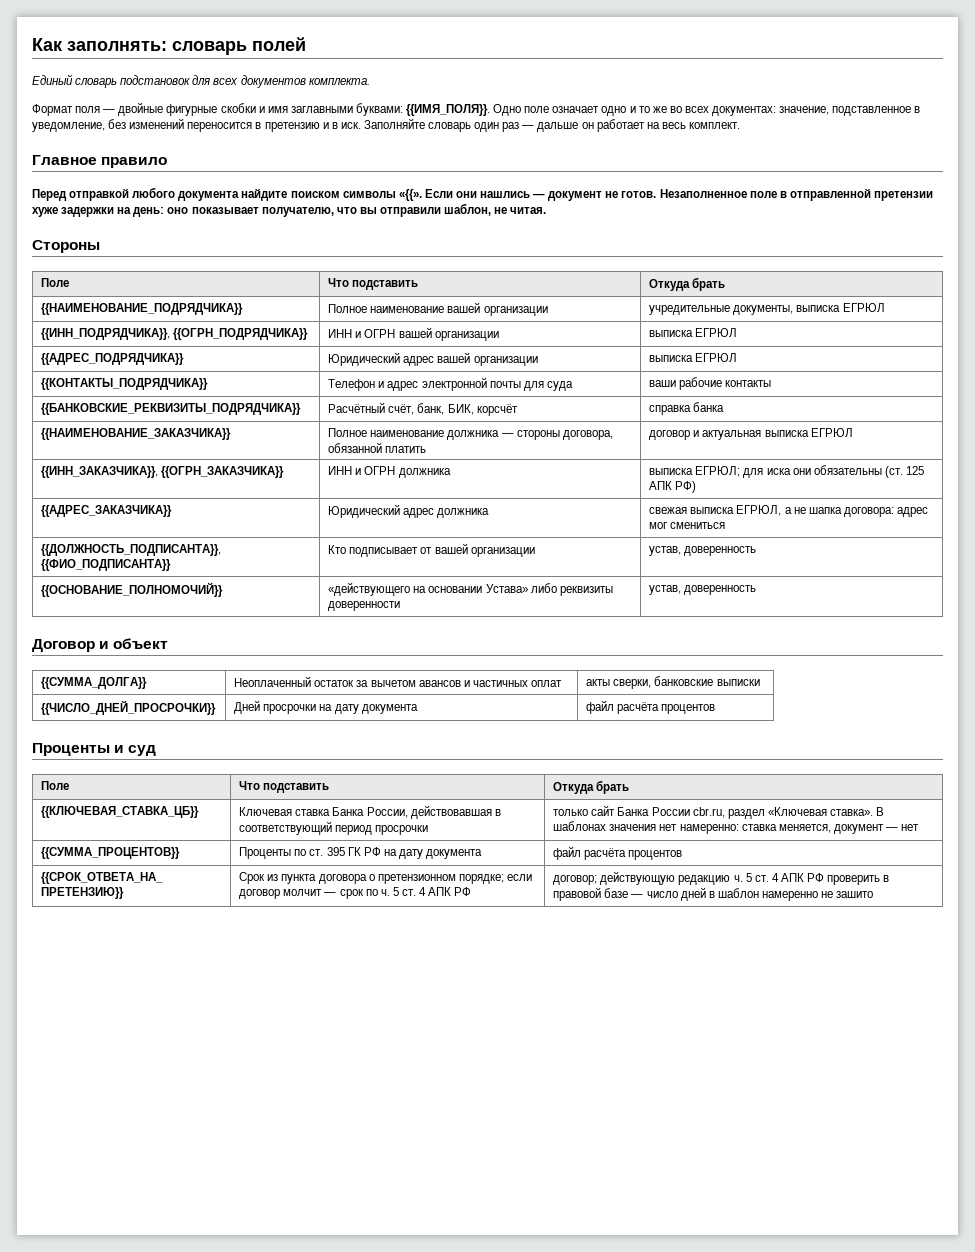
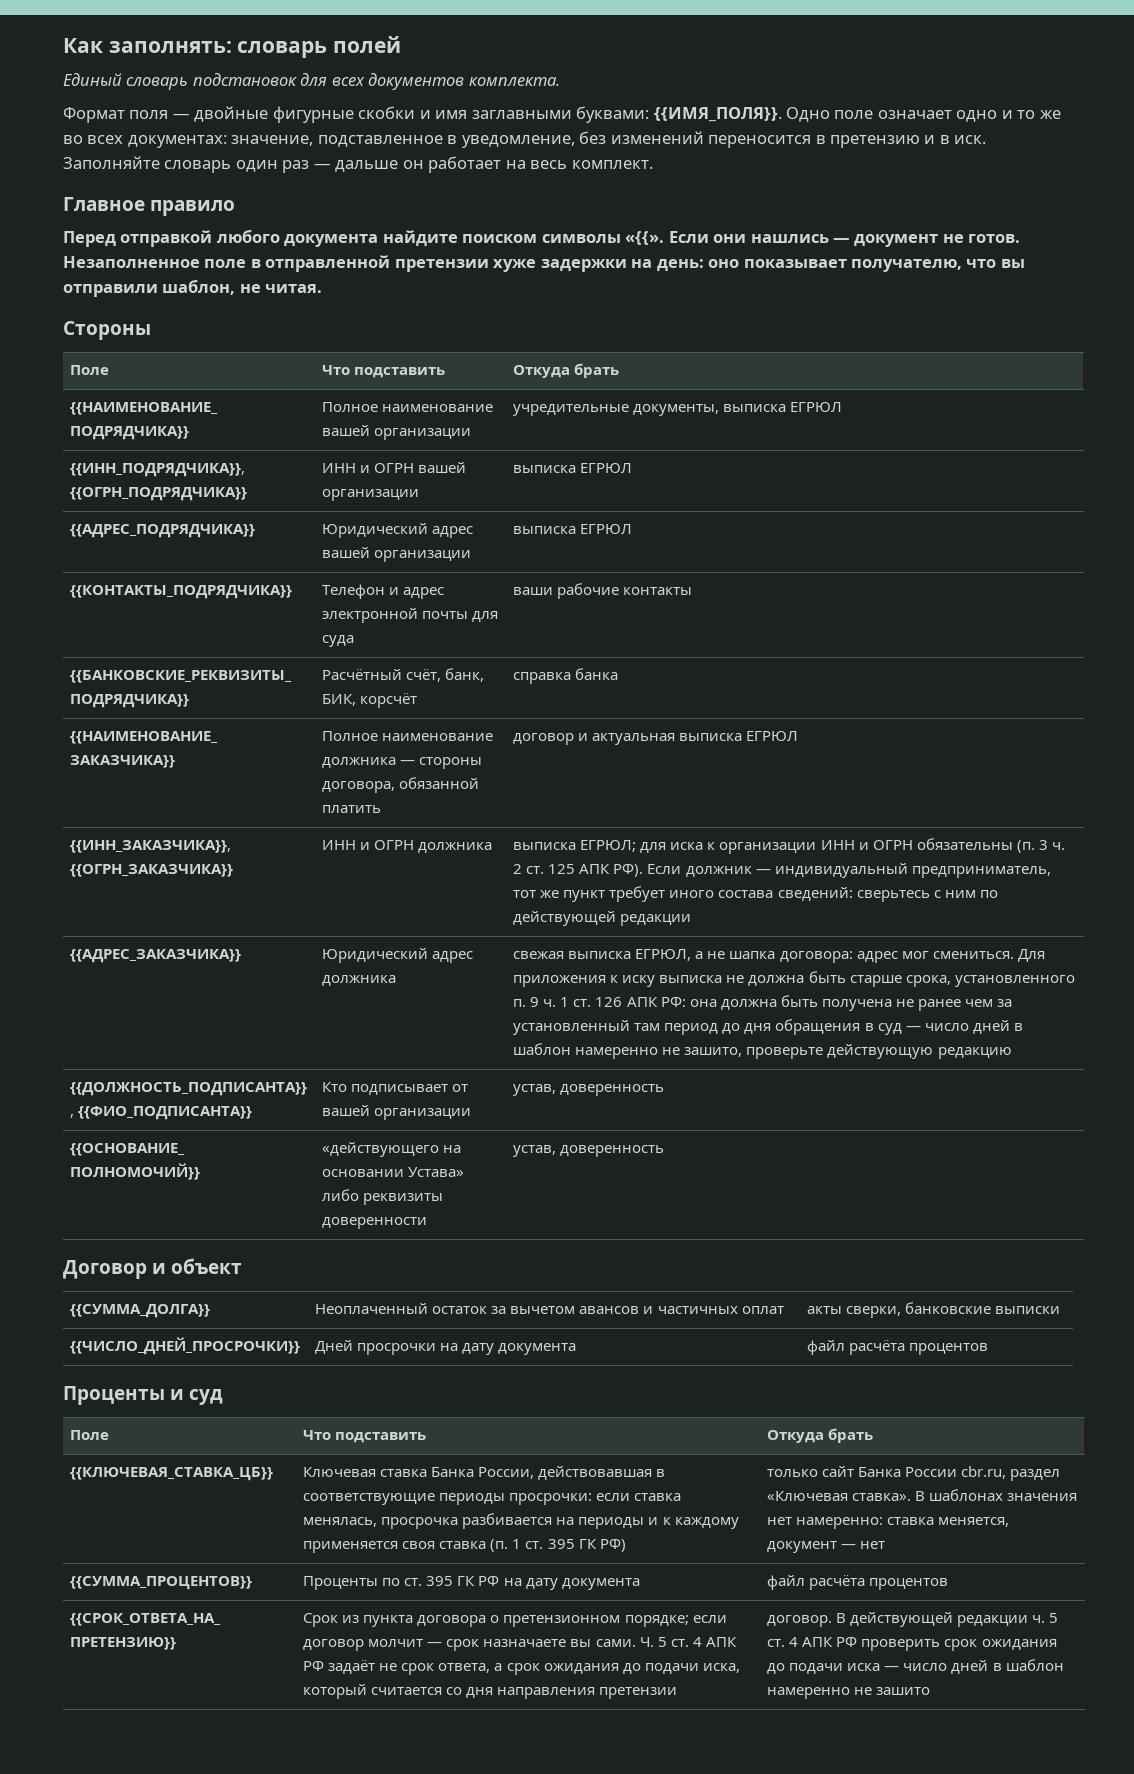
[792,465,924,478] [649,481,697,493] они обязательны (ст. 125 АПК РФ) -> [707,838,1065,854] [513,863,1051,878] [513,886,998,902] [513,911,692,926] к организации ИНН и ОГРН обязательны (п. 3 ч. 2 ст. 125 АПК РФ). Если должник — индивидуальный предприниматель, тот же пункт требует иного состава сведений: сверьтесь с ним по действующей редакции
[670,522,726,529] смениться -> [932,949,1045,962] [513,971,1075,987] [513,995,1012,1011] [513,1019,1023,1035] [513,1043,1012,1059] смениться. Для приложения к иску выписка не должна быть старше срока, установленного п. 9 ч. 1 ст. 126 АПК РФ: она должна быть получена не ранее чем за установленный там период до дня обращения в суд — число дней в шаблон намеренно не зашито, проверьте действующую редакцию
[239,821,429,835] соответствующий период просрочки -> [303,1493,682,1505] [303,1513,739,1529] [303,1539,626,1553] соответствующие периоды просрочки: если ставка менялась, просрочка разбивается на периоды и к каждому применяется своя ставка (п. 1 ст. 395 ГК РФ)
[365,887,472,896] [553,871,731,885] по ч. 5 ст. 4 АПК РФ | договор; действующую редакцию -> [483,1637,737,1647] [303,1660,740,1675] [303,1684,678,1699] [767,1612,1029,1627] назначаете вы сами. Ч. 5 ст. 4 АПК РФ задаёт не срок ответа, а срок ожидания до подачи иска, который считается со дня направления претензии | договор. В действующей редакции
[883,875,890,882] [553,887,629,901] в правовой базе -> [944,1639,1057,1651] [767,1663,881,1674] срок ожидания до подачи иска

